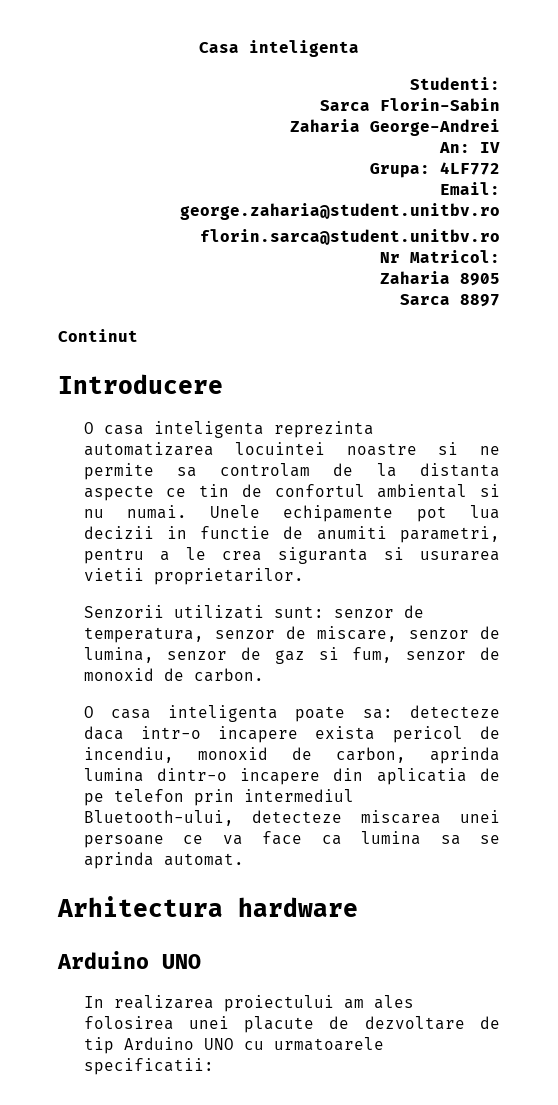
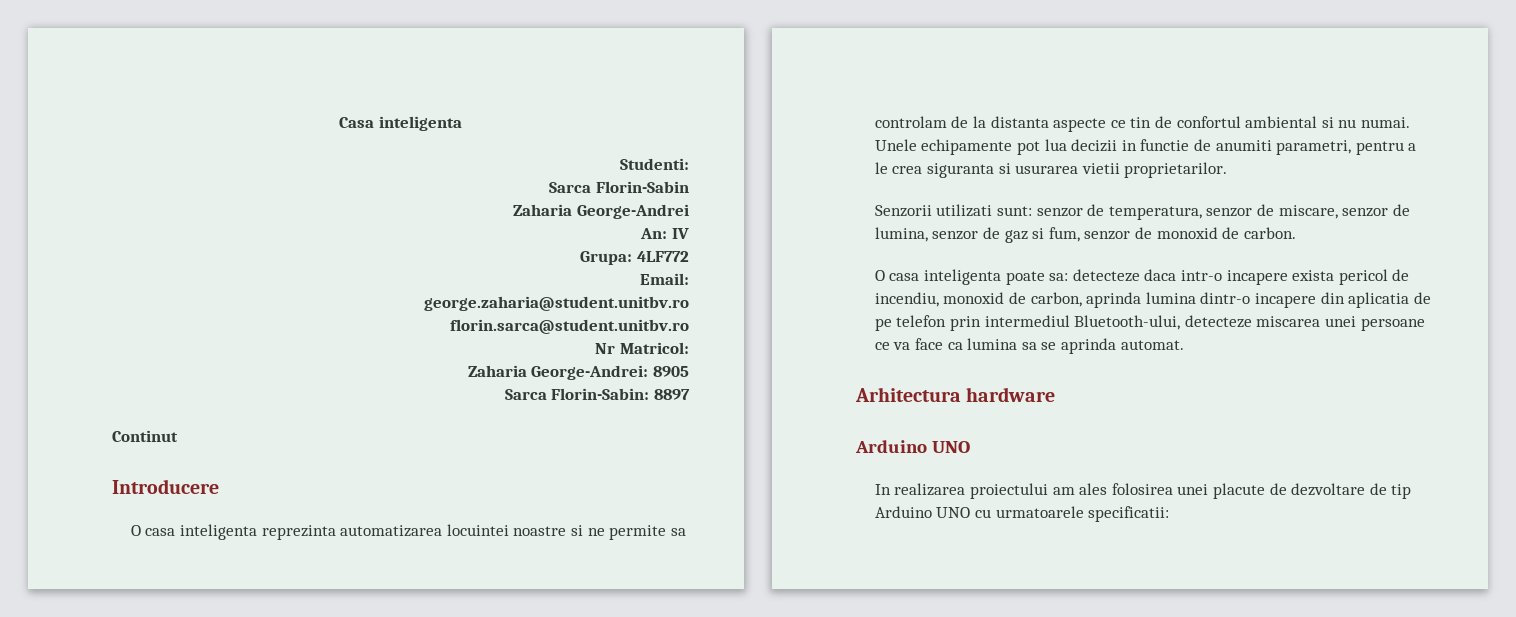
(450, 277) none -> [531,365,649,380] George-Andrei:
(450, 299) none -> [551,388,650,400] Florin-Sabin:

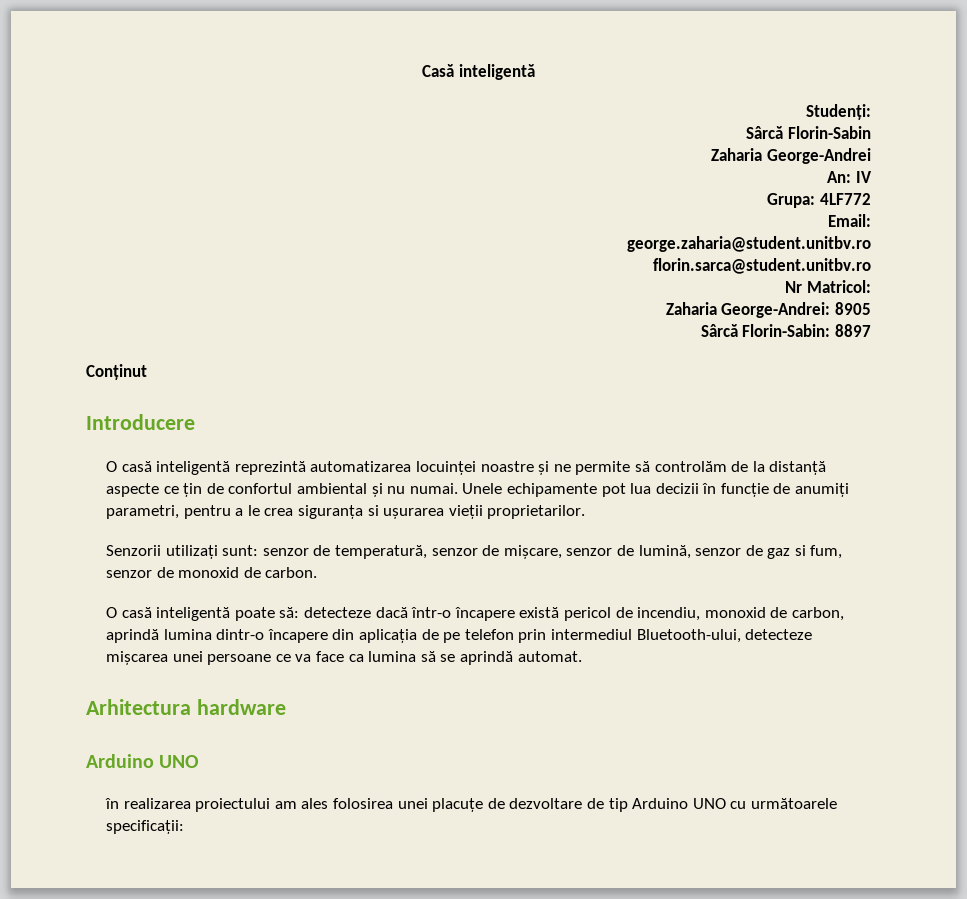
[339,116,462,131] [620,158,689,170] [549,182,592,193] Casa inteligenta // Studenti: // Sarca -> [422,64,535,80] [806,104,871,120] [746,126,784,139] Casă inteligentă // Studenți: // Sârcă
[504,389,547,400] Sarca -> [700,324,738,337] Sârcă
[112,430,178,442] Continut -> [86,364,147,380] Conținut
[145,524,686,540] [874,116,947,128] casa inteligenta reprezinta automatizarea locuintei noastre si ne permite sa controlam -> [121,461,727,475] casă inteligentă reprezintă automatizarea locuinței noastre și ne permite să controlăm
[990,116,1049,128] distanta -> [769,461,827,475] distanță
[1130,117,1152,128] tin -> [183,483,203,497] țin
[1321,117,1334,128] si -> [371,483,383,497] și
[1121,139,1272,151] in functie de anumiti -> [702,483,850,497] în funcție de anumiți
[926,163,1120,178] siguranta si usurarea vietii -> [297,505,483,519] siguranța si ușurarea vieții
[936,204,993,217] utilizati -> [165,545,218,559] utilizați
[1108,204,1410,220] [874,227,928,242] temperatura, senzor de miscare, senzor de lumina, -> [334,545,691,559] temperatură, senzor de mișcare, senzor de lumină,
[889,269,1335,285] casa inteligenta poate sa: detecteze daca intr-o incapere exista -> [121,607,560,621] casă inteligentă poate să: detecteze dacă într-o încapere există
[1086,292,1142,308] aprinda -> [106,629,160,643] aprindă
[1254,292,1410,308] incapere din aplicatia -> [267,629,417,643] încapere din aplicația
[1256,316,1321,327] miscarea -> [106,651,169,665] mișcarea
[1021,338,1116,354] sa se aprinda -> [420,651,513,665] să se aprindă
[874,484,891,495] In -> [105,798,120,809] în
[1212,483,1265,499] placute -> [432,798,484,812] placuțe
[995,506,1170,522] urmatoarele specificatii: -> [750,798,837,809] [106,820,185,834] următoarele specificații:

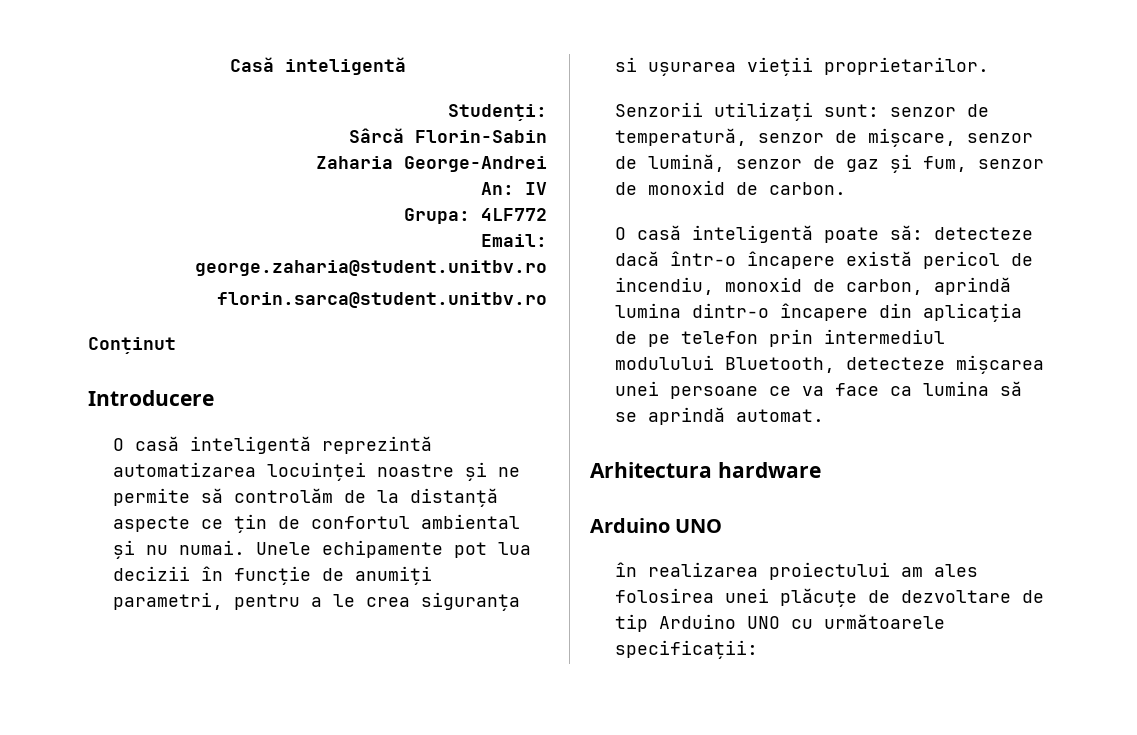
[785,280,871,293] [665,302,871,318] [700,324,871,337] // Nr Matricol: // Zaharia George-Andrei: 8905 // Sârcă Florin-Sabin: 8897 -> (547, 300) none
[794,545,806,556] si -> [890,154,913,173] și
[636,629,741,643] Bluetooth-ului, -> [615,355,836,373] modulului Bluetooth,
[432,798,484,812] placuțe -> [780,588,858,607] plăcuțe

